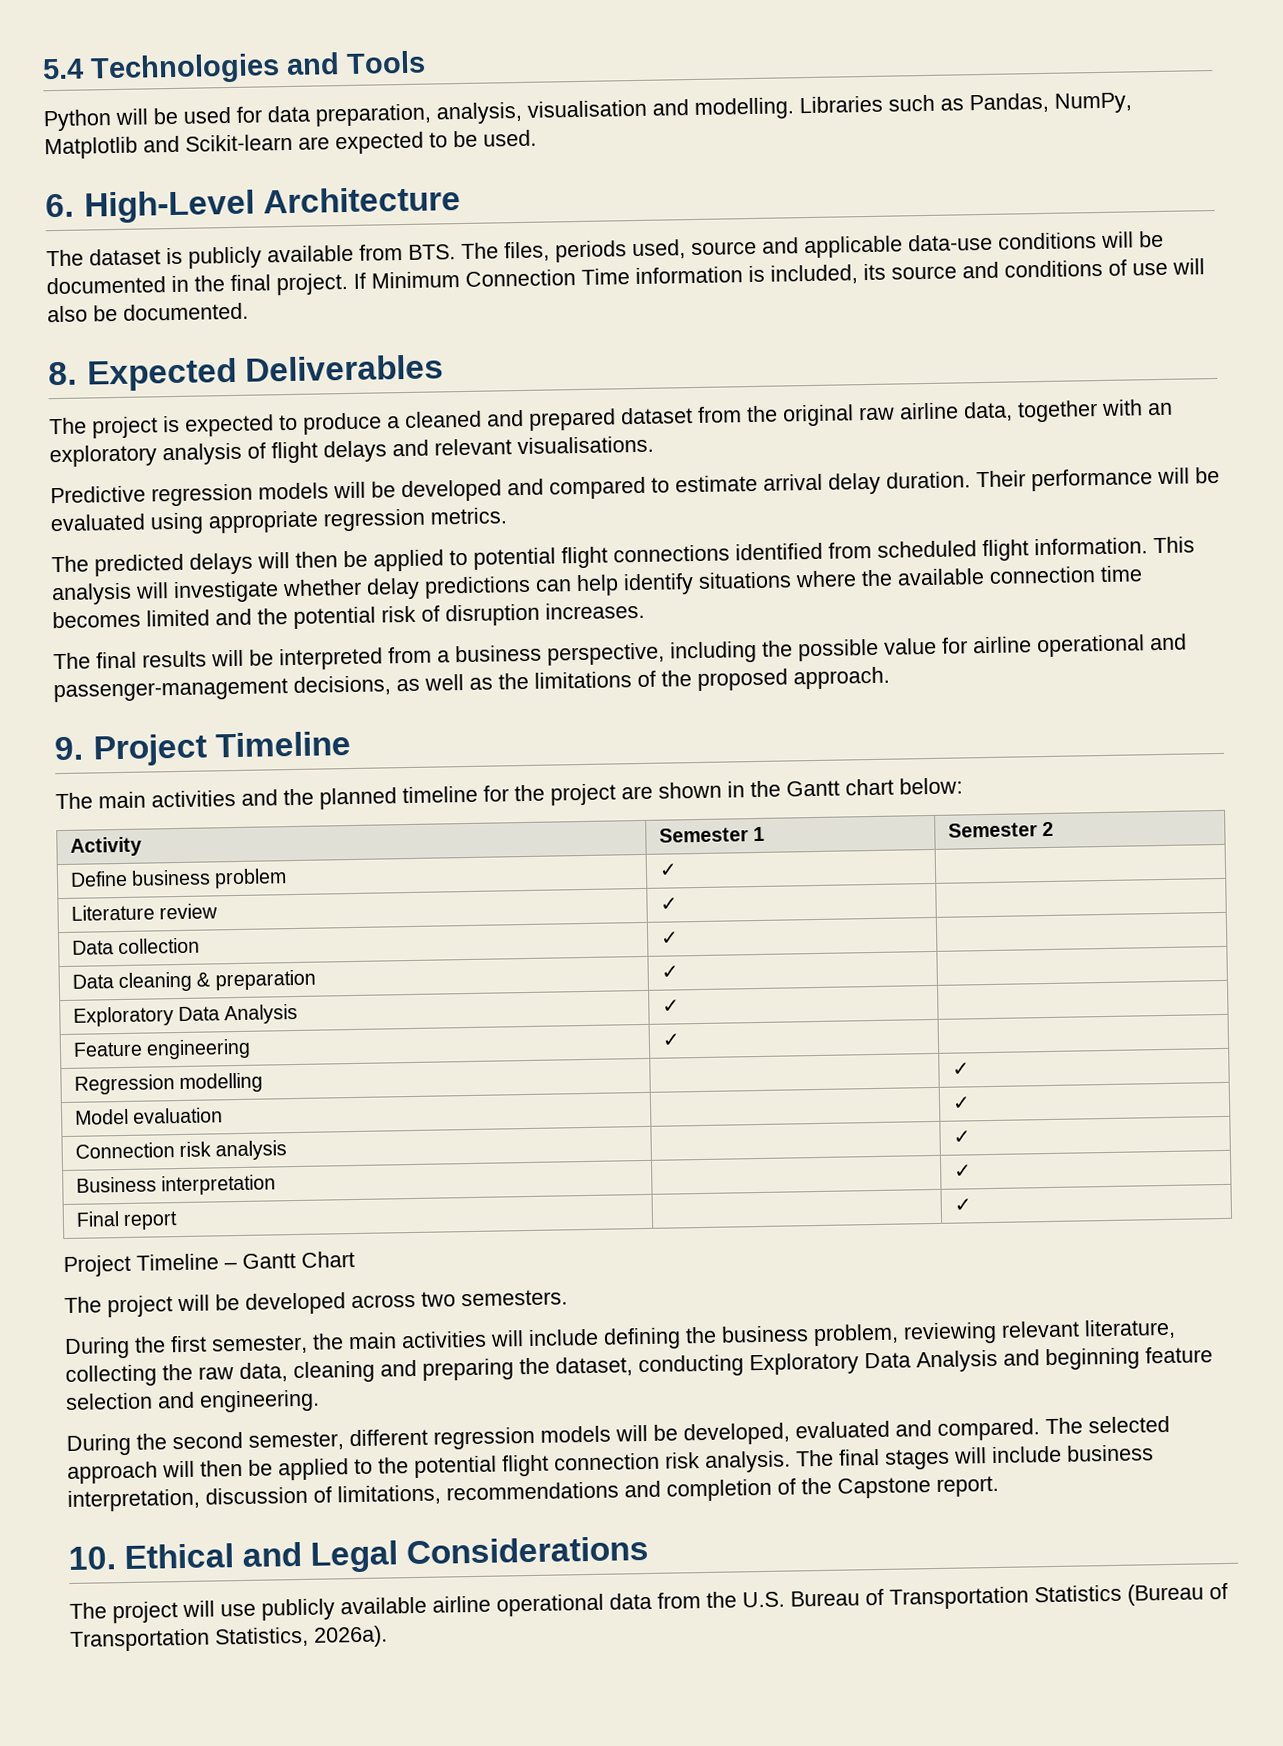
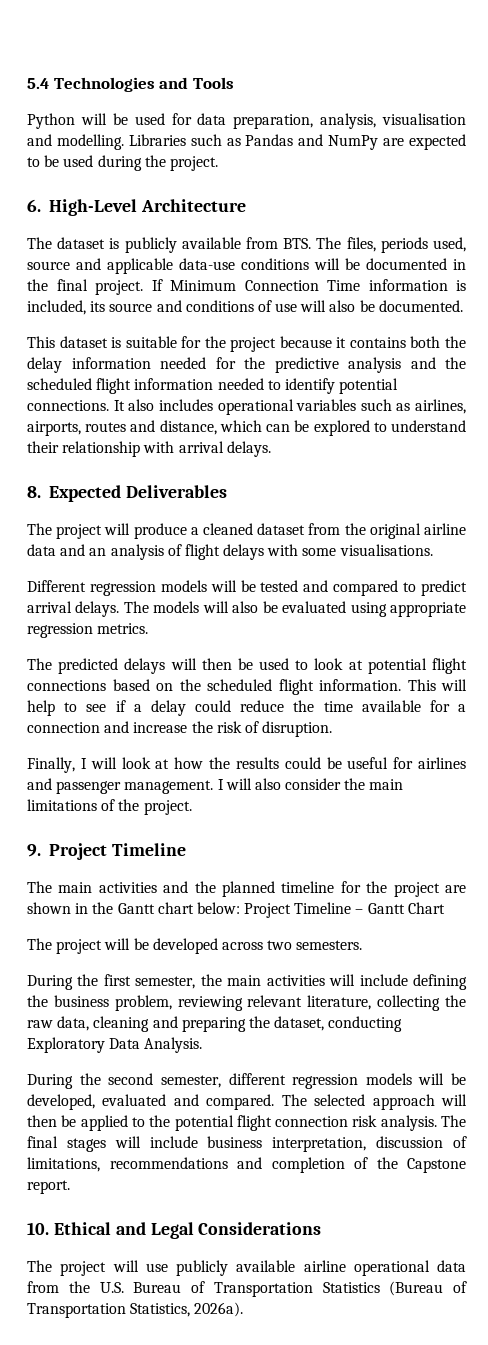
[969,92,1132,114] [44,129,537,160] Pandas, NumPy, Matplotlib and Scikit-learn are expected to be used. -> [245,134,467,150] [27,155,218,171] Pandas and NumPy are expected to be used during the project.
(249, 311) none -> [27,336,466,352] [27,357,466,373] [27,378,399,394] [27,399,466,415] [27,420,467,436] [27,441,271,457] // This dataset is suitable for the project because it contains both the delay information needed for the predictive analysis and the scheduled flight information needed to identify potential connections. It also includes operational variables such as airlines, airports, routes and distance, which can be explored to understand their relationship with arrival delays.
[163,414,298,437] is expected to -> [104,523,131,535] will
[486,408,616,431] and prepared -> (253, 529) none
[858,399,1173,423] [49,444,157,468] raw airline data, together with an exploratory -> [423,523,466,535] [27,544,107,556] airline data and an
[392,438,512,457] and relevant -> [267,544,337,556] with some
[50,479,502,507] Predictive regression models will be developed -> [27,580,299,596] Different regression models will be tested
[675,467,1190,495] estimate arrival delay duration. Their performance will -> [421,580,468,596] [27,601,259,617] predict arrival delays. The models will also
[373,536,1195,572] [51,565,1143,606] [52,601,645,629] [53,633,1187,671] [53,672,529,703] applied to potential flight connections identified from scheduled flight information. This analysis will investigate whether delay predictions can help identify situations where the available connection time becomes limited and the potential risk of disruption increases. // The final results will be interpreted from a business perspective, including the possible value for airline operational and passenger-management decisions, as well as the -> [259,658,468,674] [27,679,467,695] [27,700,467,716] [27,721,333,737] [27,757,466,773] [27,778,404,794] used to look at potential flight connections based on the scheduled flight information. This will help to see if a delay could reduce the time available for a connection and increase the risk of disruption. // Finally, I will look at how the results could be useful for airlines and passenger management. I will also consider the main
[697,666,890,691] proposed approach. -> [143,800,192,815] project.
[69,836,142,857] [658,826,766,843] [947,821,1055,838] [69,868,288,889] [658,863,678,877] [70,903,219,921] [659,897,678,911] [71,937,201,955] [660,931,679,945] [71,969,316,993] [660,965,679,979] [72,1003,299,1027] [661,999,680,1013] [72,1038,252,1060] [661,1033,681,1047] [73,1072,264,1095] [951,1062,970,1076] [74,1107,224,1125] [951,1096,971,1110] [74,1140,288,1161] [952,1130,971,1144] [75,1174,277,1196] [953,1164,972,1178] [75,1211,179,1230] [953,1198,972,1212] // Activity | Semester 1 | Semester 2 // Define business problem | ✓ | // Literature review | ✓ | // Data collection | ✓ | // Data cleaning & preparation | ✓ | // Exploratory Data Analysis | ✓ | // Feature engineering | ✓ | // Regression modelling | | ✓ // Model evaluation | | ✓ // Connection risk analysis | | ✓ // Business interpretation | | ✓ // Final report | | ✓ // -> (240, 908) none
[916,1346,1213,1373] [65,1389,320,1413] Analysis and beginning feature selection and engineering. -> [144,1037,203,1053] Analysis.

